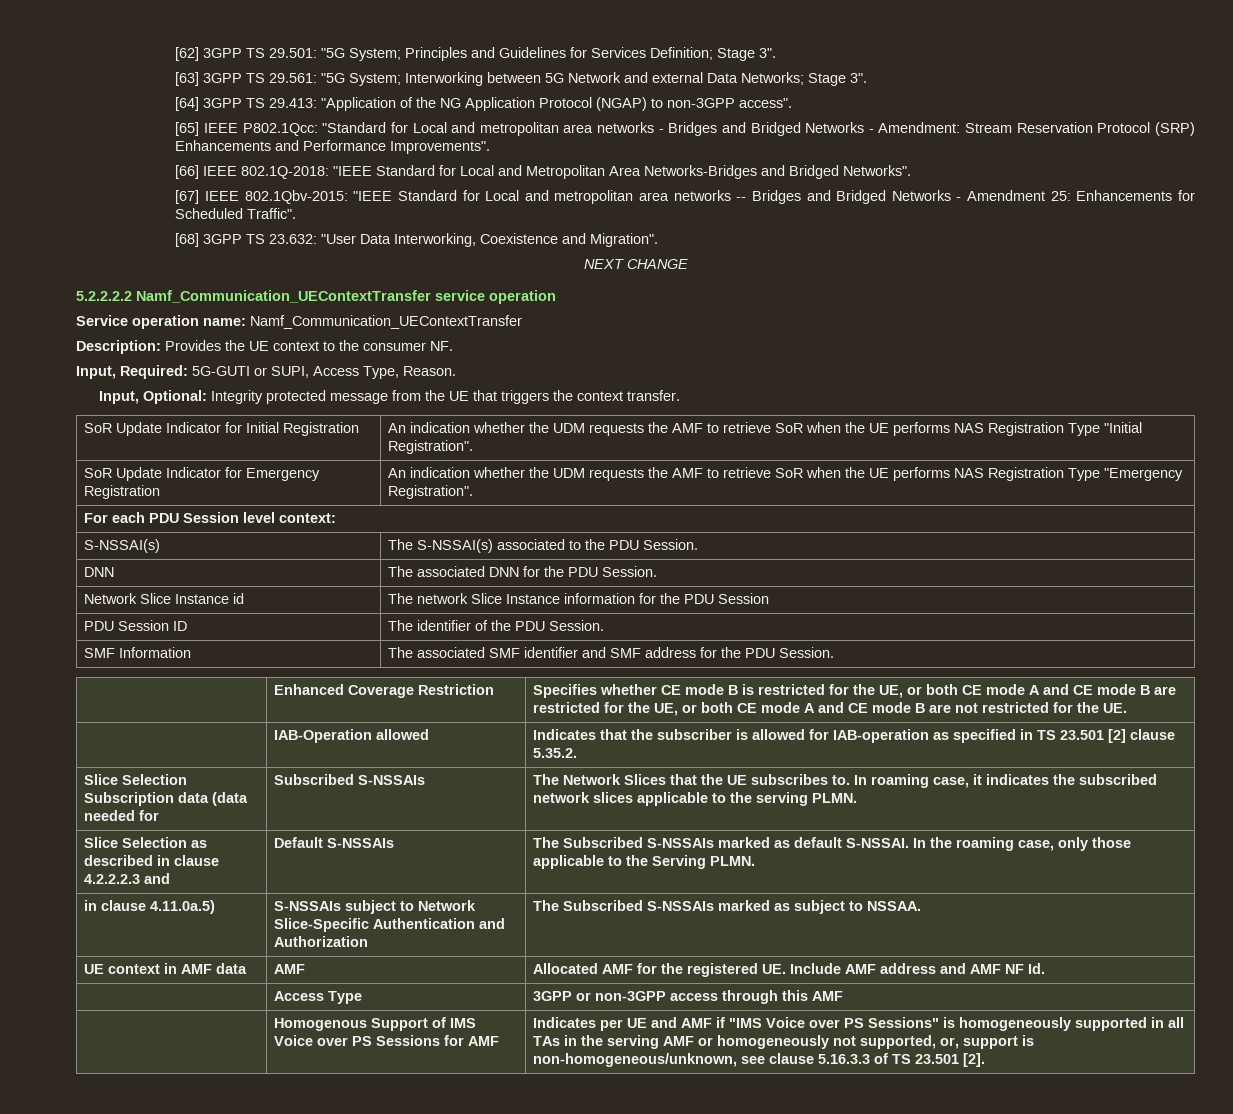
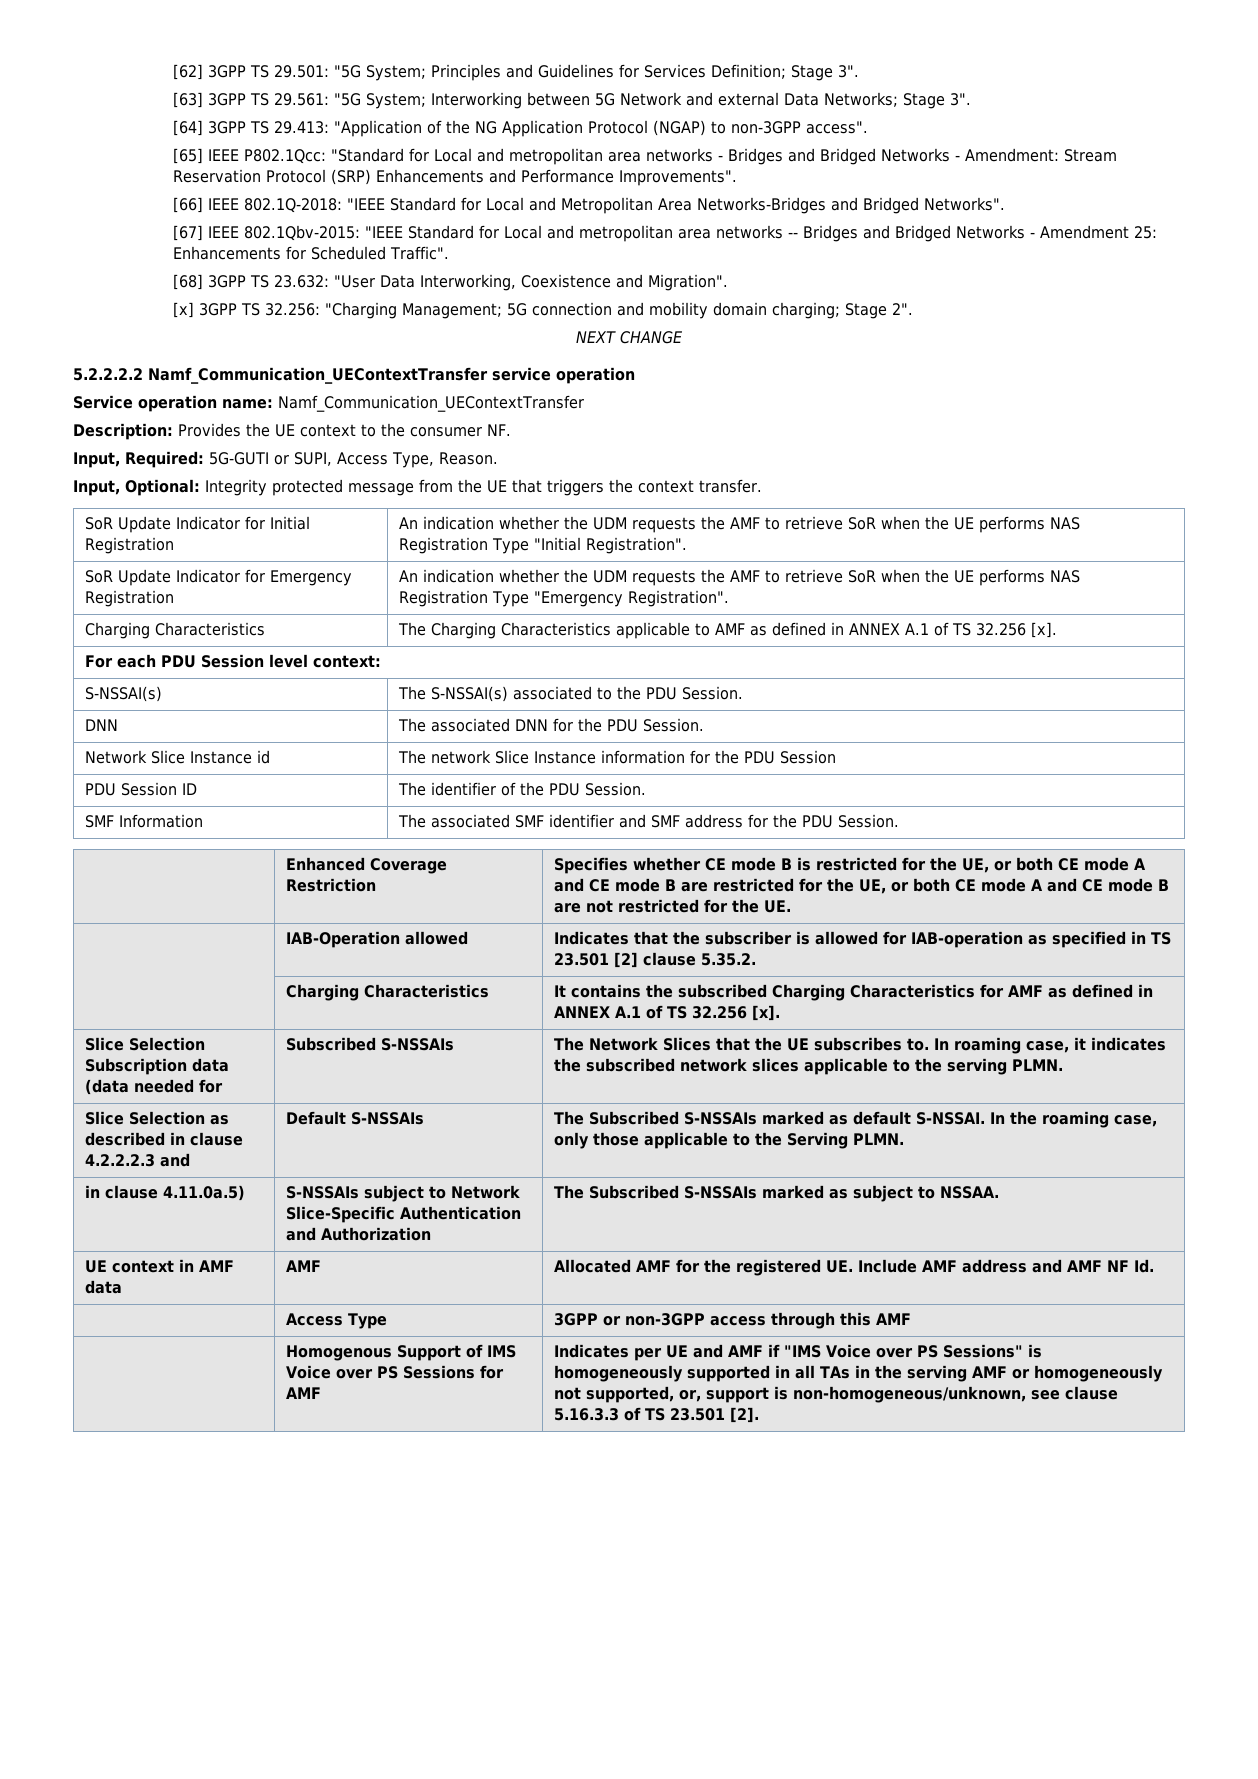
(659, 240) none -> [173,302,914,319] // [x] 3GPP TS 32.256: "Charging Management; 5G connection and mobility domain charging; Stage 2".
(473, 492) none -> [85,622,266,639] [398,622,1058,639] // Charging Characteristics | The Charging Characteristics applicable to AMF as defined in ANNEX A.1 of TS 32.256 [x].
(577, 753) none -> [286,984,490,1001] [554,984,1154,1001] [554,1005,781,1021] // | Charging Characteristics | It contains the subscribed Charging Characteristics for AMF as defined in ANNEX A.1 of TS 32.256 [x].

